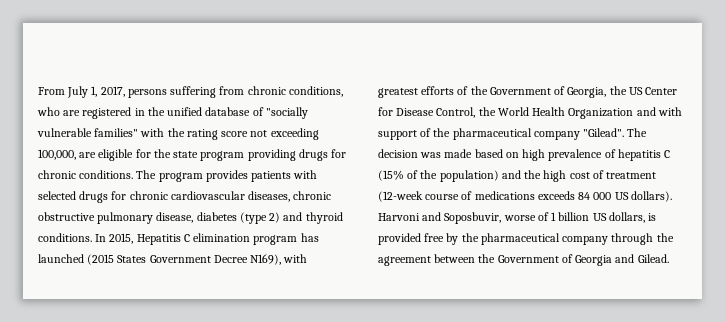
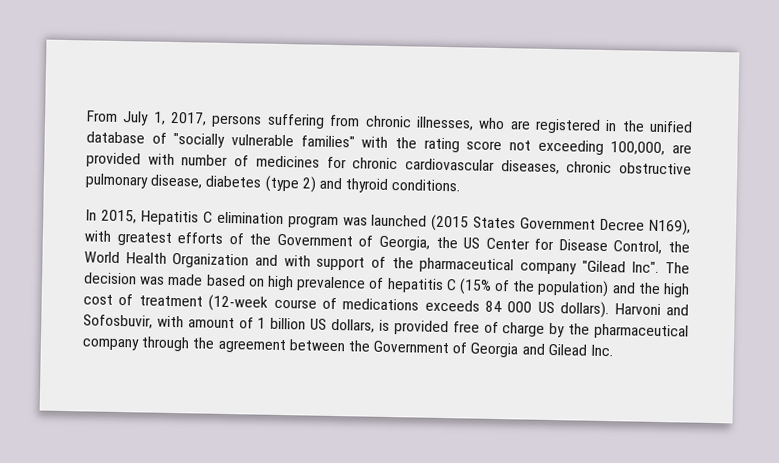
[288,86,343,97] conditions, -> [415,116,474,131] illnesses,
[98,149,347,161] [38,170,318,182] [38,191,109,203] eligible for the state program providing drugs for chronic conditions. The program provides patients with selected drugs -> [86,152,320,168] provided with number of medicines
(92, 237) none -> (461, 185) //
[300,233,319,242] has -> [342,217,368,226] was
[583,128,625,137] "Gilead". -> [581,260,660,273] "Gilead Inc".
[444,212,536,224] Soposbuvir, worse -> [83,314,235,329] Sofosbuvir, with amount
(445, 237) none -> [483,321,546,337] of charge
[637,254,669,263] Gilead. -> [547,343,614,357] Gilead Inc.

